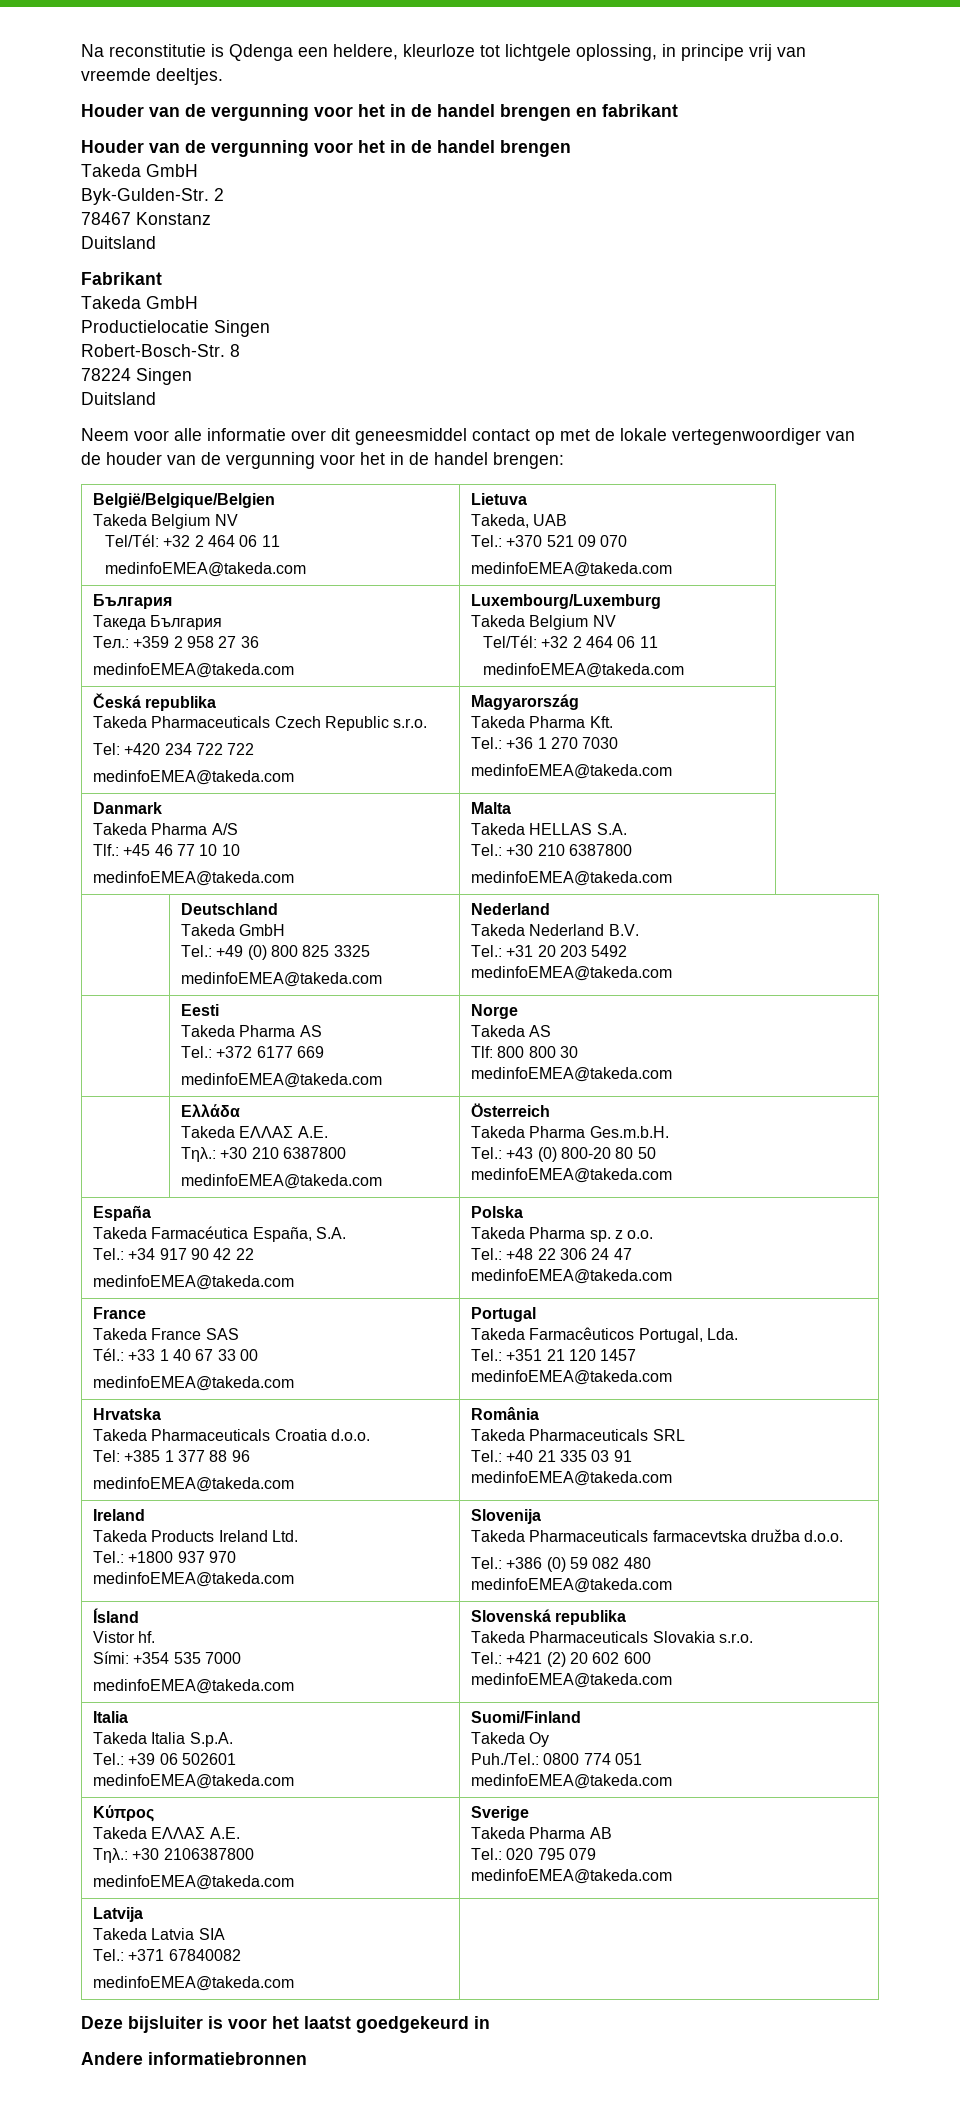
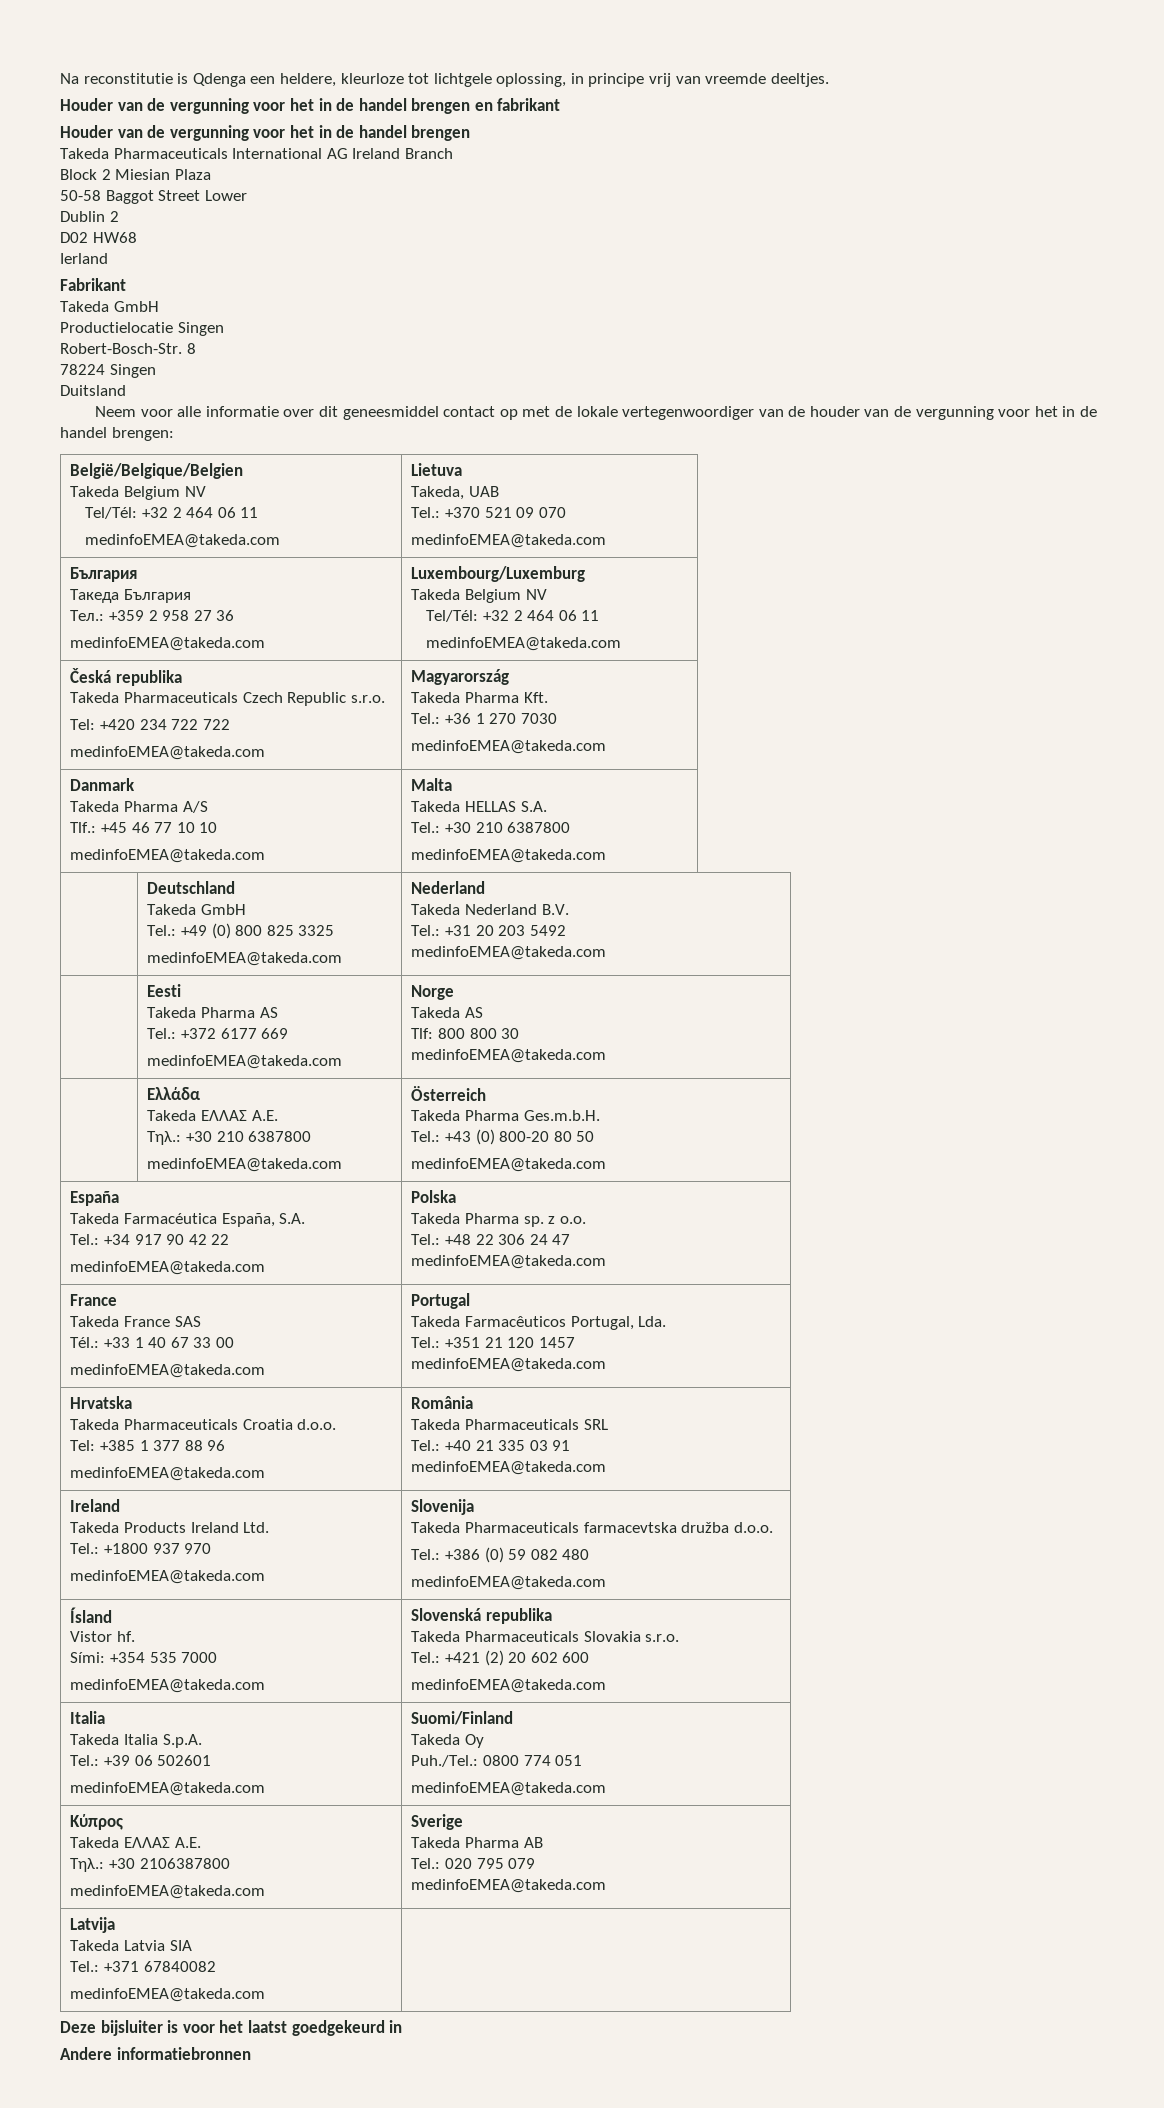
[146,164,198,177] [81,188,224,205] [81,212,211,225] [81,236,156,249] GmbH // Byk-Gulden-Str. 2 // 78467 Konstanz // Duitsland -> [113,148,453,159] [60,169,211,180] [60,190,247,204] [60,211,119,222] [60,232,137,243] [60,253,108,264] Pharmaceuticals International AG Ireland Branch // Block 2 Miesian Plaza // 50-58 Baggot Street Lower // Dublin 2 // D02 HW68 // Ierland

